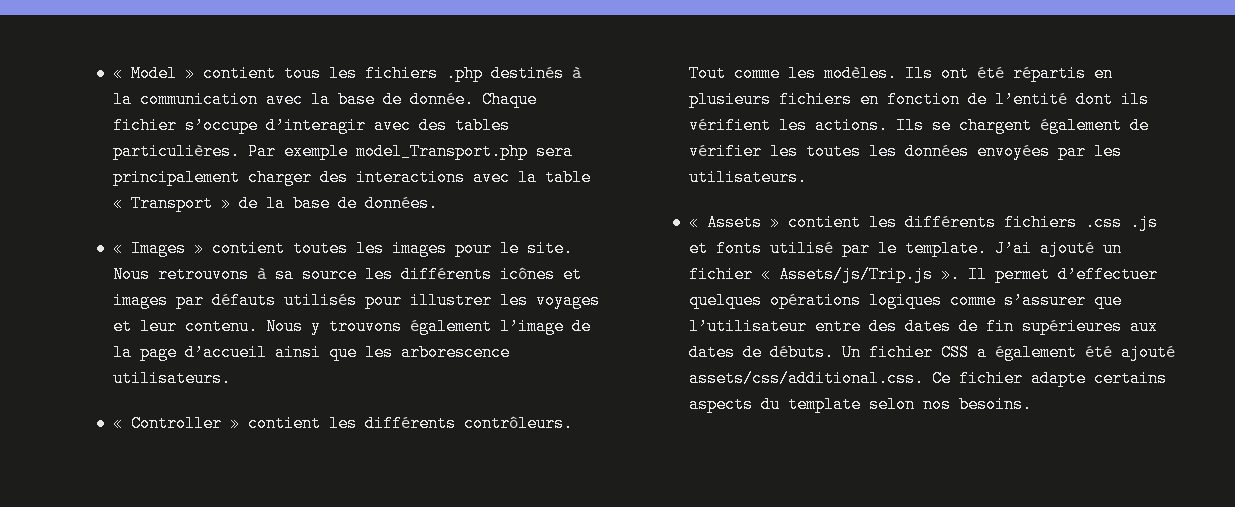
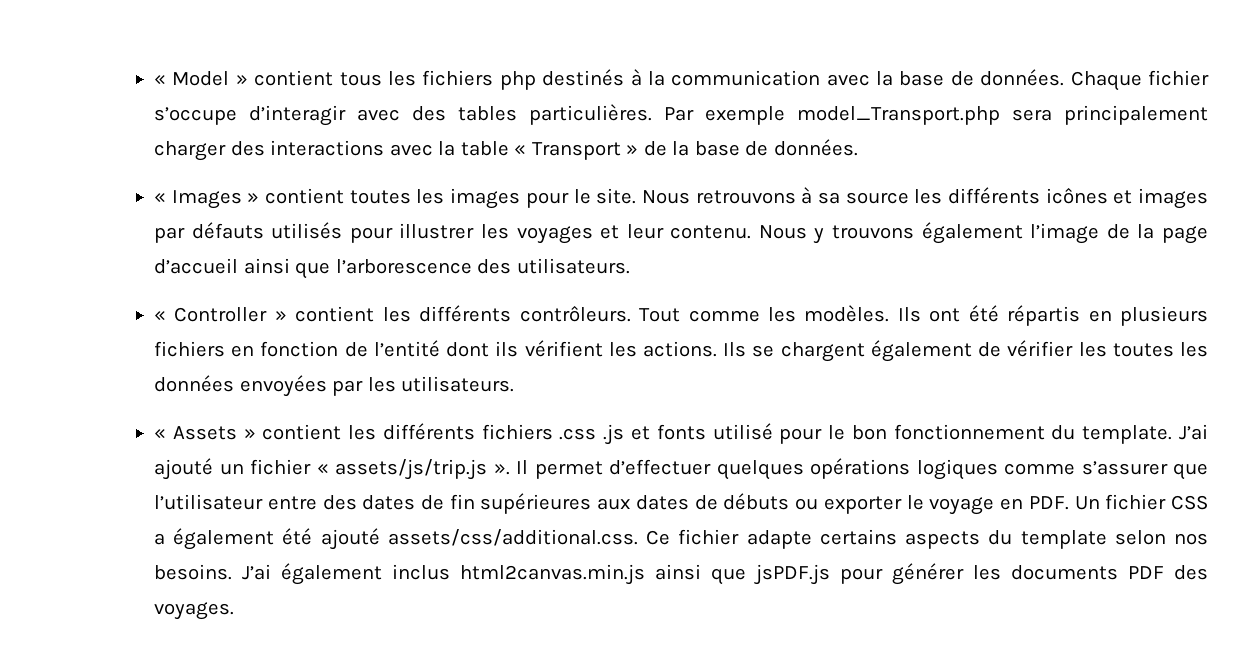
[445,65,483,82] .php -> [499,71,536,90] php
[409,91,474,108] donnée. -> [980,69,1065,86] données.
[364,344,510,361] les arborescence -> [335,259,512,274] l’arborescence des
[841,240,897,257] par le -> [779,424,1076,444] pour le bon fonctionnement du
[778,266,933,283] Assets/js/Trip.js -> [335,459,488,480] assets/js/trip.js
[769,344,834,361] débuts. -> [723,493,1069,515] débuts ou exporter le voyage en PDF.
(1032, 404) none -> [242,563,1209,585] [154,602,235,620] J’ai également inclus html2canvas.min.js ainsi que jsPDF.js pour générer les documents PDF des voyages.

